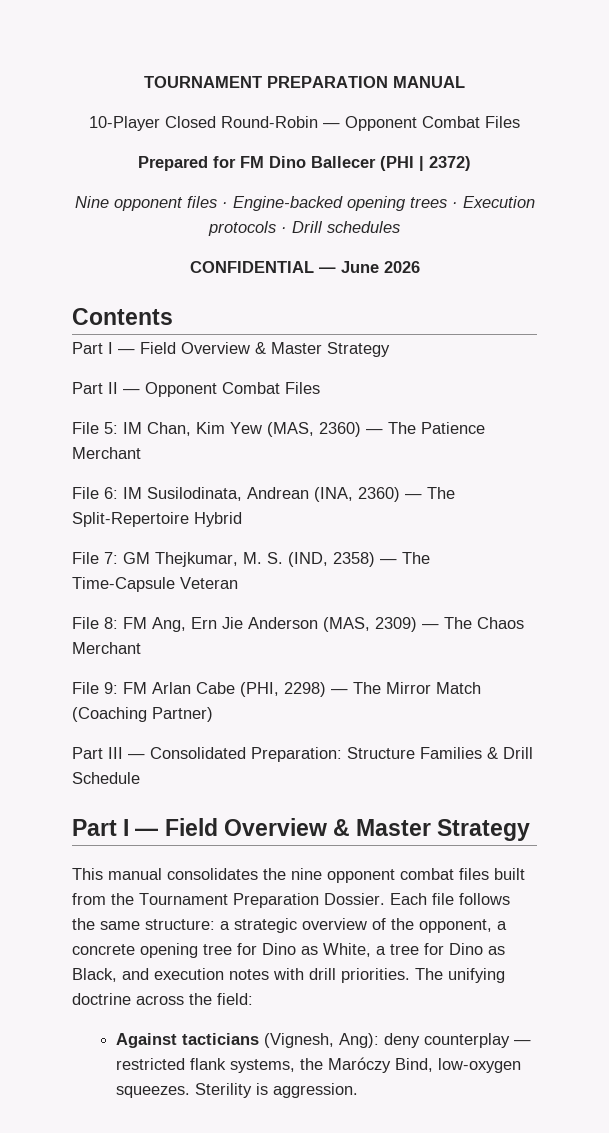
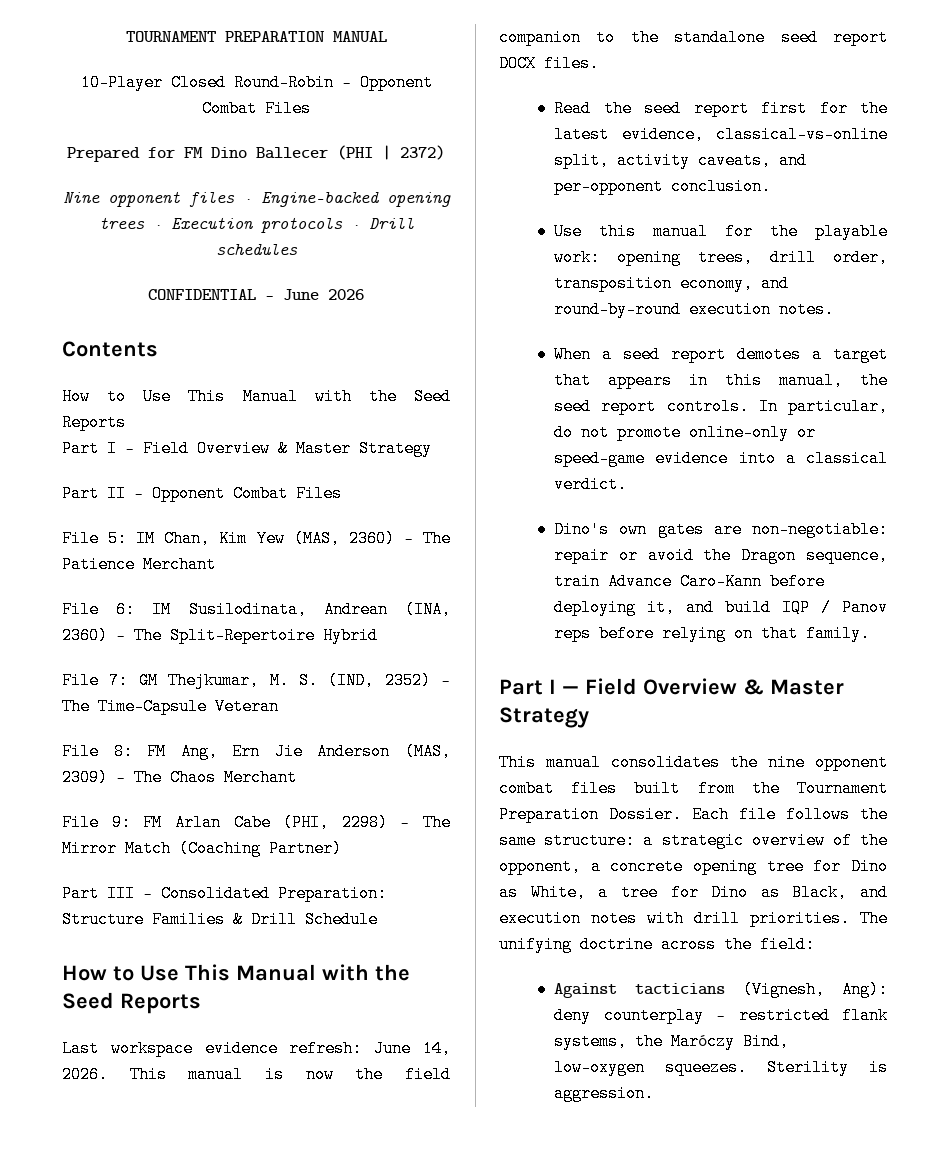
(173, 316) none -> [62,388,451,405] [62,414,126,431] // How to Use This Manual with the Seed Reports
[333,552,375,567] 2358) -> [384,672,431,689] 2352)
(140, 778) none -> [62,964,410,981] [62,992,201,1014] [62,1040,452,1057] [62,1066,451,1083] [499,29,888,46] [499,55,599,72] [554,100,888,117] [554,126,888,143] [554,152,808,169] [554,178,772,195] [554,223,888,240] [554,249,888,266] [554,275,790,292] [554,301,835,318] [554,346,888,363] [554,372,888,389] [554,398,888,415] [554,424,817,441] [554,450,888,467] [554,476,628,493] [554,521,888,538] [554,547,888,564] [554,573,826,590] [554,599,889,616] [554,625,871,642] // How to Use This Manual with the Seed Reports // Last workspace evidence refresh: June 14, 2026. This manual is now the field companion to the standalone seed report DOCX files. // Read the seed report first for the latest evidence, classical-vs-online split, activity caveats, and per-opponent conclusion. // Use this manual for the playable work: opening trees, drill order, transposition economy, and round-by-round execution notes. // When a seed report demotes a target that appears in this manual, the seed report controls. In particular, do not promote online-only or speed-game evidence into a classical verdict. // Dino's own gates are non-negotiable: repair or avoid the Dragon sequence, train Advance Caro-Kann before deploying it, and build IQP / Panov reps before relying on that family.

